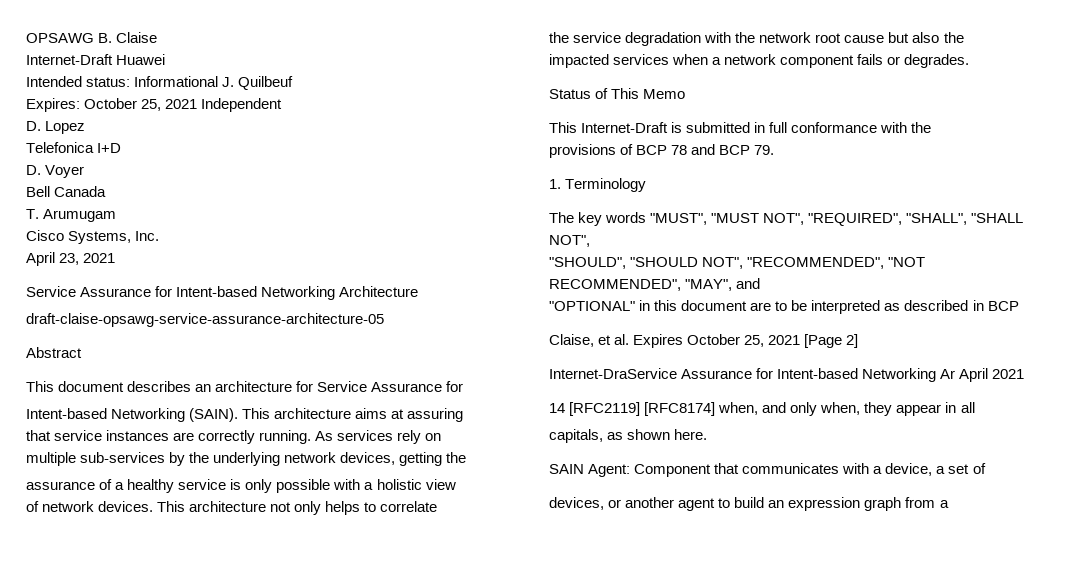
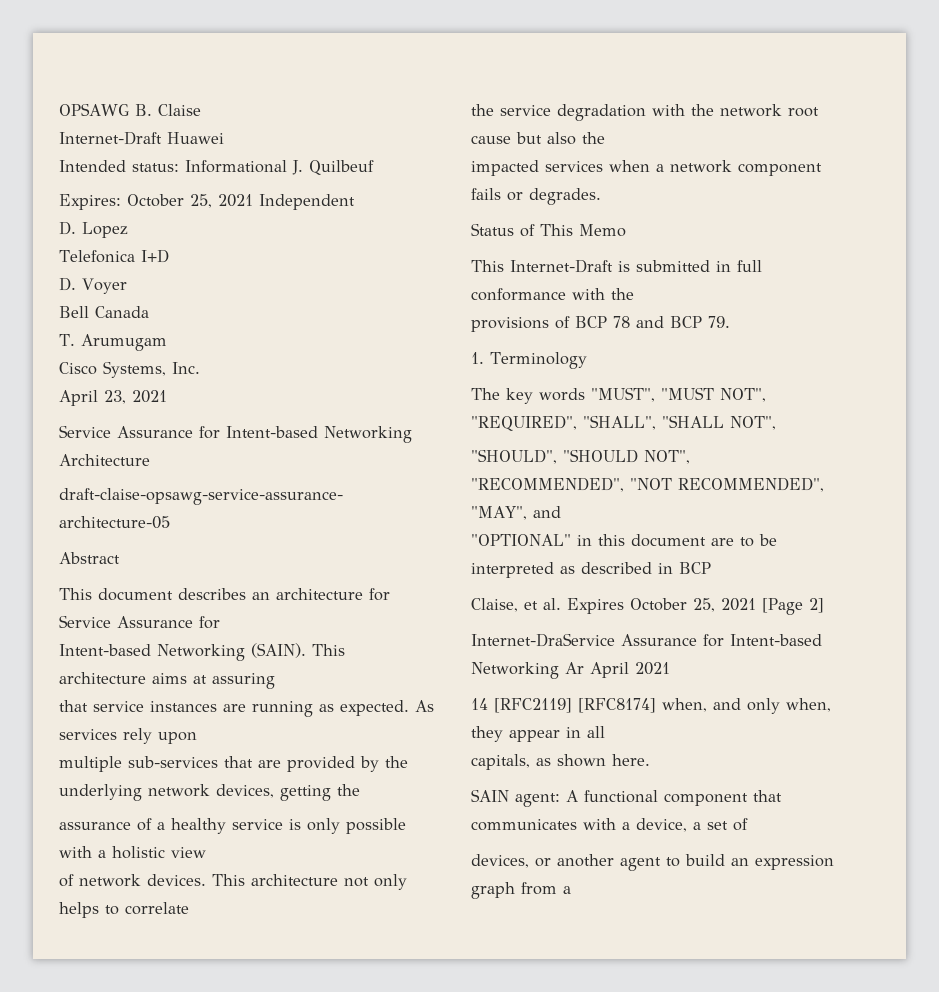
[198,430,312,444] correctly running. -> [252,700,409,717] running as expected.
[425,433,442,441] on -> [158,732,197,744] upon
(166, 457) none -> [224,756,355,772] that are provided
[588,464,712,477] Agent: Component -> [515,790,748,807] agent: A functional component

